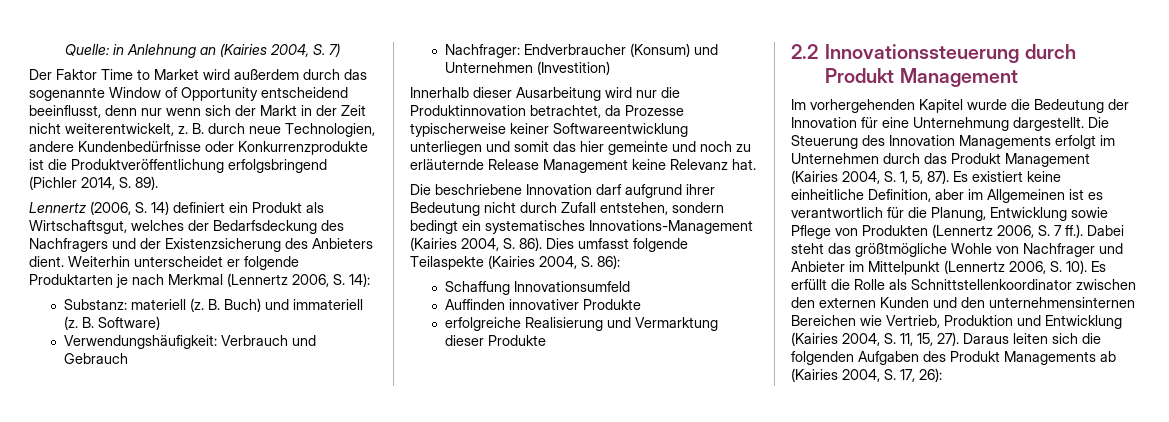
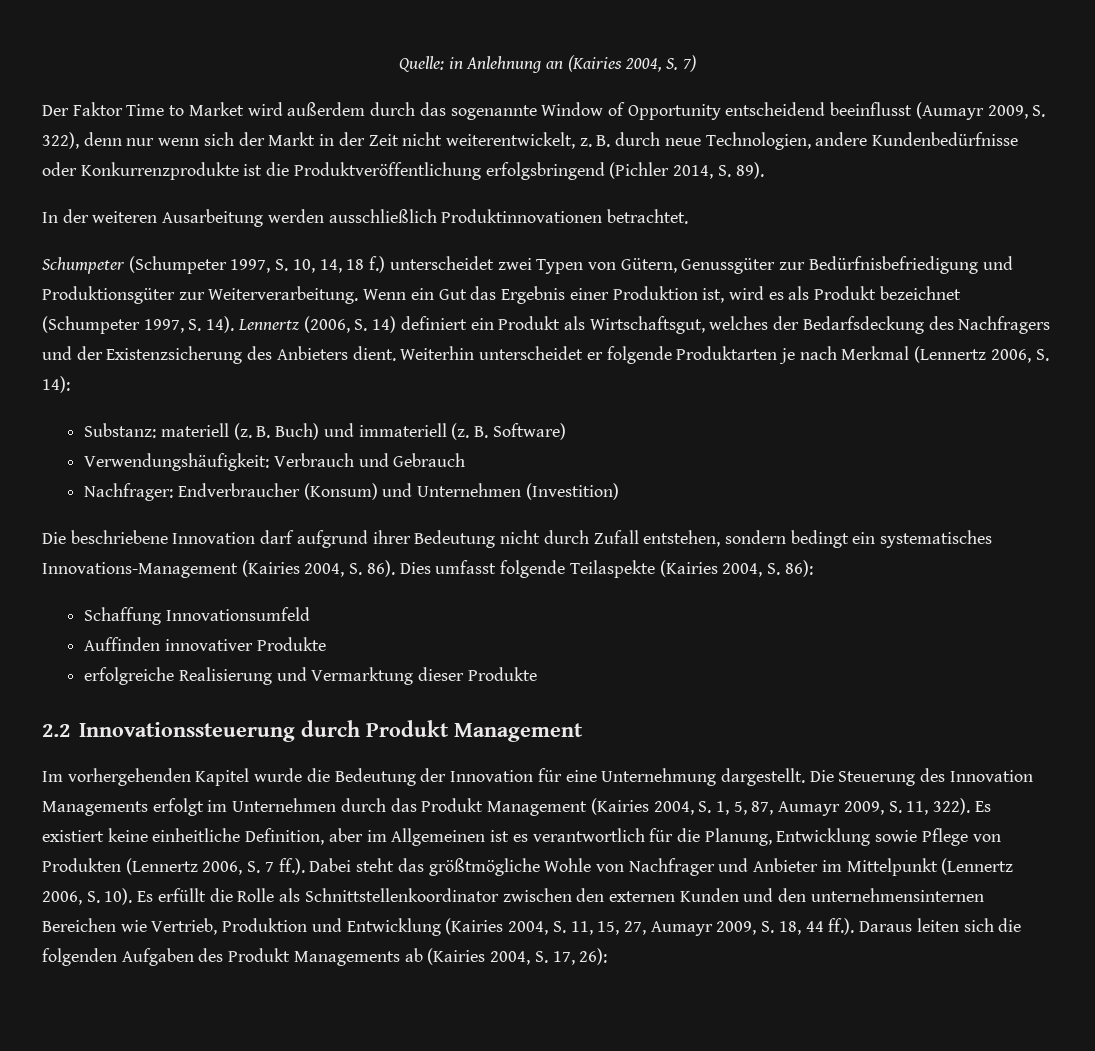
[29,105,101,118] beeinflusst, -> [830,102,1046,120] [42,132,79,149] beeinflusst (Aumayr 2009, S. 322),
(158, 183) none -> [42,209,689,227] [42,256,1013,274] [42,286,961,304] [42,316,235,334] In der weiteren Ausarbeitung werden ausschließlich Produktinnovationen betrachtet. // Schumpeter (Schumpeter 1997, S. 10, 14, 18 f.) unterscheidet zwei Typen von Gütern, Genussgüter zur Bedürfnisbefriedigung und Produktionsgüter zur Weiterverarbeitung. Wenn ein Gut das Ergebnis einer Produktion ist, wird es als Produkt bezeichnet (Schumpeter 1997, S. 14).
[410,87,680,101] [410,105,684,118] [410,123,688,137] [410,141,751,155] [410,159,756,173] // Innerhalb dieser Ausarbeitung wird nur die Produktinnovation betrachtet, da Prozesse typischerweise keiner Softwareentwicklung unterliegen und somit das hier gemeinte und noch zu erläuternde Release Management keine Relevanz hat. -> (619, 491) none
[927,170,949,184] 87). -> [751,798,971,816] 87, Aumayr 2009, S. 11, 322).
[937,332,959,346] 27). -> [623,918,855,936] 27, Aumayr 2009, S. 18, 44 ff.).

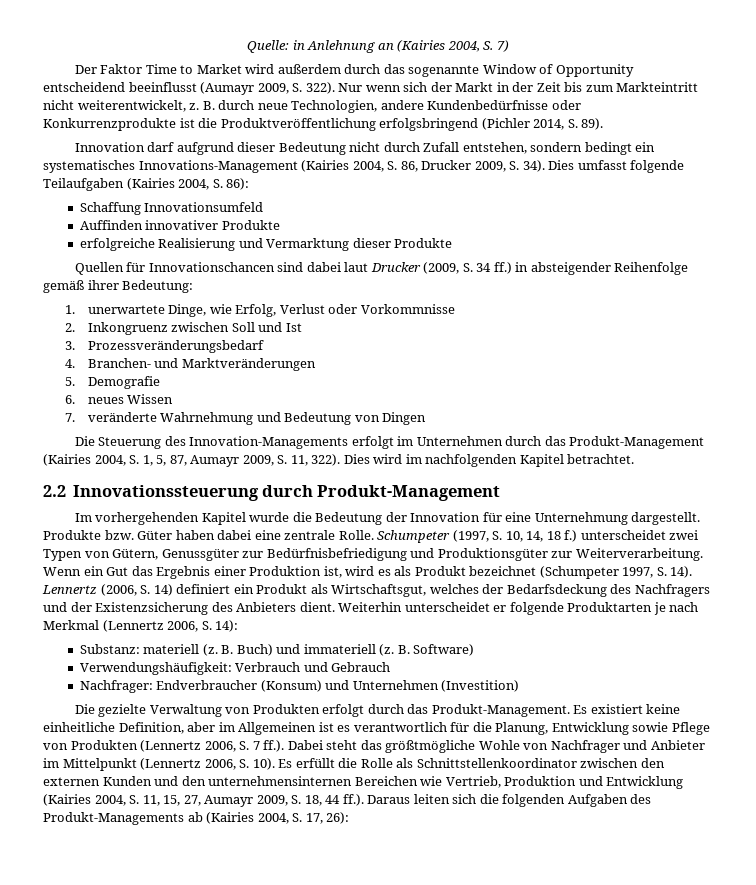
[42,132,155,149] 322), denn nur -> [305,82,363,94] 322). Nur
(399, 140) none -> [564,82,699,92] bis zum Markteintritt
[42,209,689,227] [42,256,271,274] In der weiteren Ausarbeitung werden ausschließlich Produktinnovationen betrachtet. // Schumpeter (Schumpeter 1997, -> [74,142,656,155] [43,160,685,173] [43,178,250,191] [79,202,264,215] [79,220,280,230] [79,238,453,251] [74,262,689,275] [43,280,194,293] [65,304,455,317] [65,322,302,335] [65,340,264,353] [65,358,316,371] [65,376,160,389] [65,394,174,404] [65,412,427,425] [74,436,705,449] [43,454,635,467] [43,485,501,501] [74,512,701,525] [43,530,489,543] Innovation darf aufgrund dieser Bedeutung nicht durch Zufall entstehen, sondern bedingt ein systematisches Innovations-Management (Kairies 2004, S. 86, Drucker 2009, S. 34). Dies umfasst folgende Teilaufgaben (Kairies 2004, S. 86): // Schaffung Innovationsumfeld // Auffinden innovativer Produkte // erfolgreiche Realisierung und Vermarktung dieser Produkte // Quellen für Innovationschancen sind dabei laut Drucker (2009, S. 34 ff.) in absteigender Reihenfolge gemäß ihrer Bedeutung: // 1. unerwartete Dinge, wie Erfolg, Verlust oder Vorkommnisse // 2. Inkongruenz zwischen Soll und Ist // 3. Prozessveränderungsbedarf // 4. Branchen- und Marktveränderungen // 5. Demografie // 6. neues Wissen // 7. veränderte Wahrnehmung und Bedeutung von Dingen // Die Steuerung des Innovation-Managements erfolgt im Unternehmen durch das Produkt-Management (Kairies 2004, S. 1, 5, 87, Aumayr 2009, S. 11, 322). Dies wird im nachfolgenden Kapitel betrachtet. // 2.2 Innovationssteuerung durch Produkt-Management // Im vorhergehenden Kapitel wurde die Bedeutung der Innovation für eine Unternehmung dargestellt. Produkte bzw. Güter haben dabei eine zentrale Rolle. Schumpeter (1997,
[70,530,993,548] [42,560,813,578] [84,607,310,625] [84,637,326,651] [84,667,537,685] [42,720,583,742] [42,768,1033,786] [42,798,971,816] beschriebene Innovation darf aufgrund ihrer Bedeutung nicht durch Zufall entstehen, sondern bedingt ein systematisches Innovations-Management (Kairies 2004, S. 86). Dies umfasst folgende Teilaspekte (Kairies 2004, S. 86): // Schaffung Innovationsumfeld // Auffinden innovativer Produkte // erfolgreiche Realisierung und Vermarktung dieser Produkte // 2.2 Innovationssteuerung durch Produkt Management // Im vorhergehenden Kapitel wurde die Bedeutung der Innovation für eine Unternehmung dargestellt. Die Steuerung des Innovation Managements erfolgt im Unternehmen durch das Produkt Management (Kairies 2004, S. 1, 5, 87, Aumayr 2009, S. 11, 322). -> [98,704,570,717] gezielte Verwaltung von Produkten erfolgt durch das Produkt-Management.
[228,948,400,966] Produkt Managements -> [43,812,184,825] Produkt-Managements

